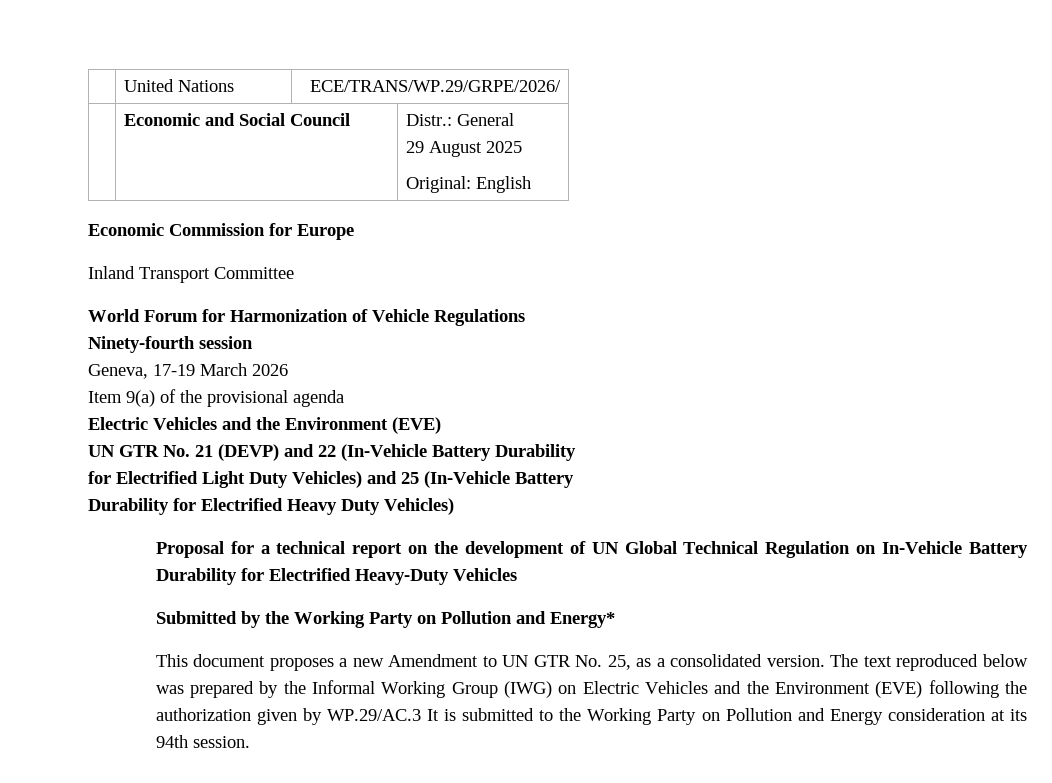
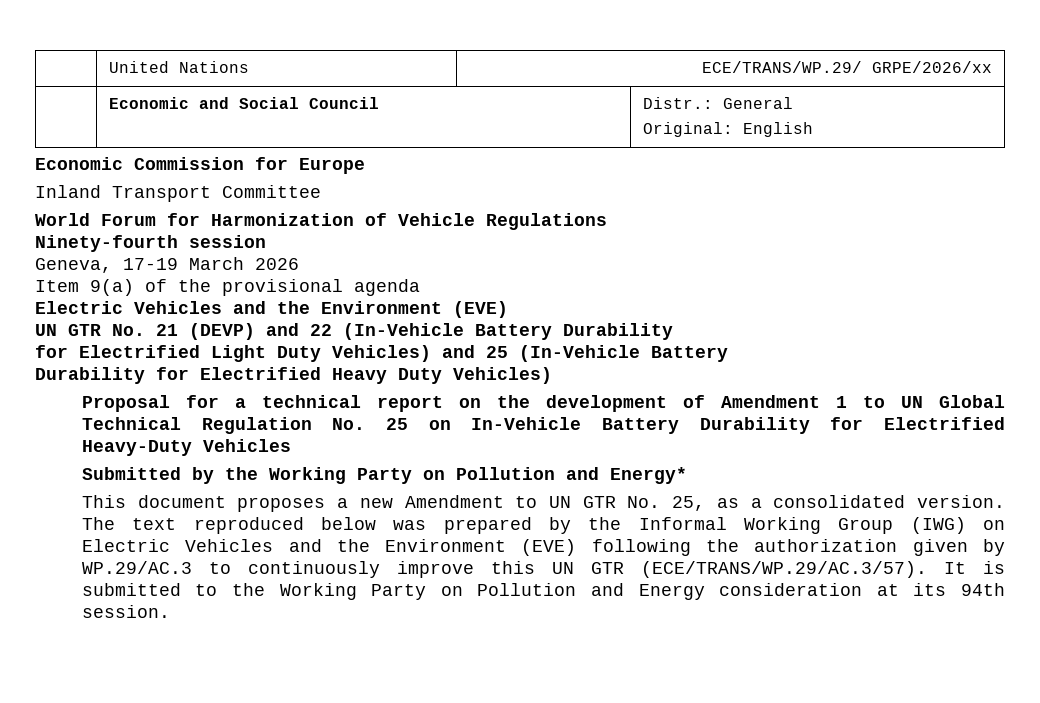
[309,80,561,92] ECE/TRANS/WP.29/GRPE/2026/ -> [701,61,992,73] ECE/TRANS/WP.29/ GRPE/2026/xx
[406,141,523,157] // 29 August 2025 -> (794, 103) none
(586, 547) none -> [720,395,885,408] Amendment 1 to
(851, 549) none -> [332,418,408,430] No. 25
(421, 715) none -> [208,561,927,578] to continuously improve this UN GTR (ECE/TRANS/WP.29/AC.3/57).

